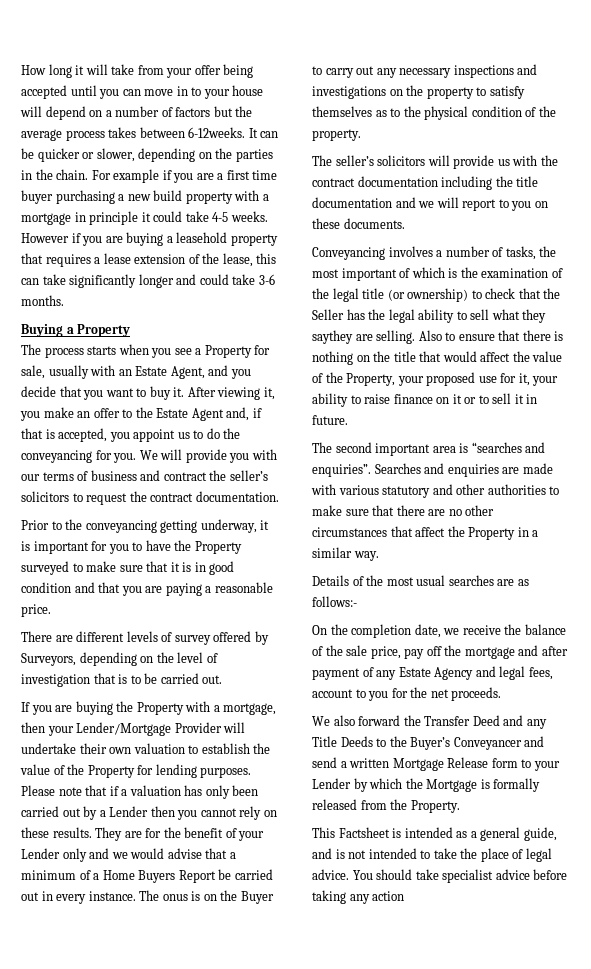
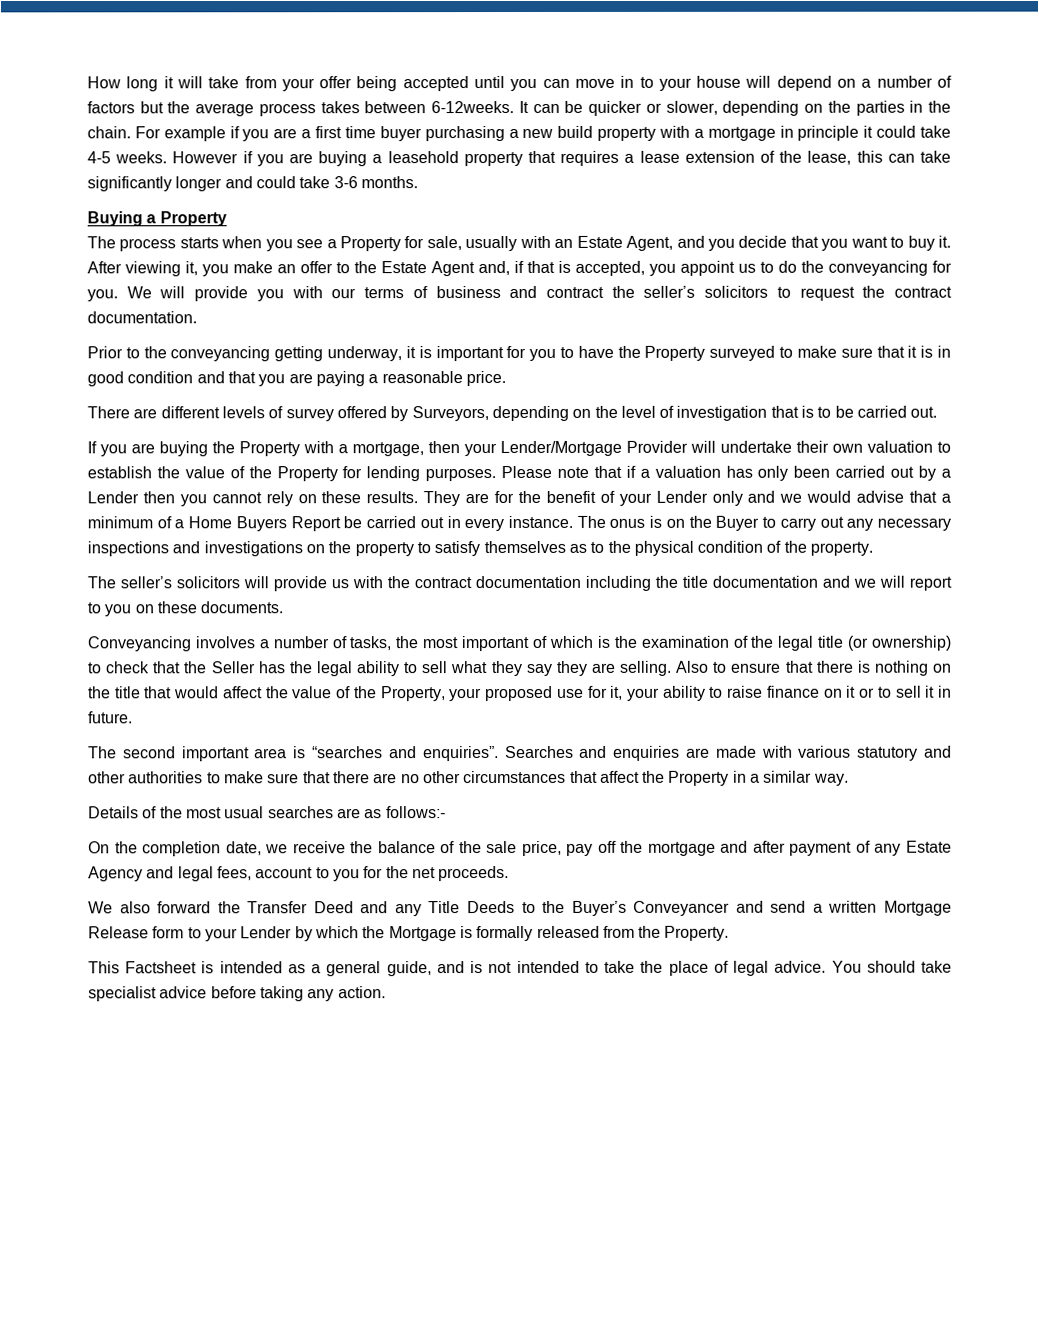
[312,330,353,344] saythey -> [525,660,588,676] say they
[372,891,405,901] action -> [337,986,386,999] action.

